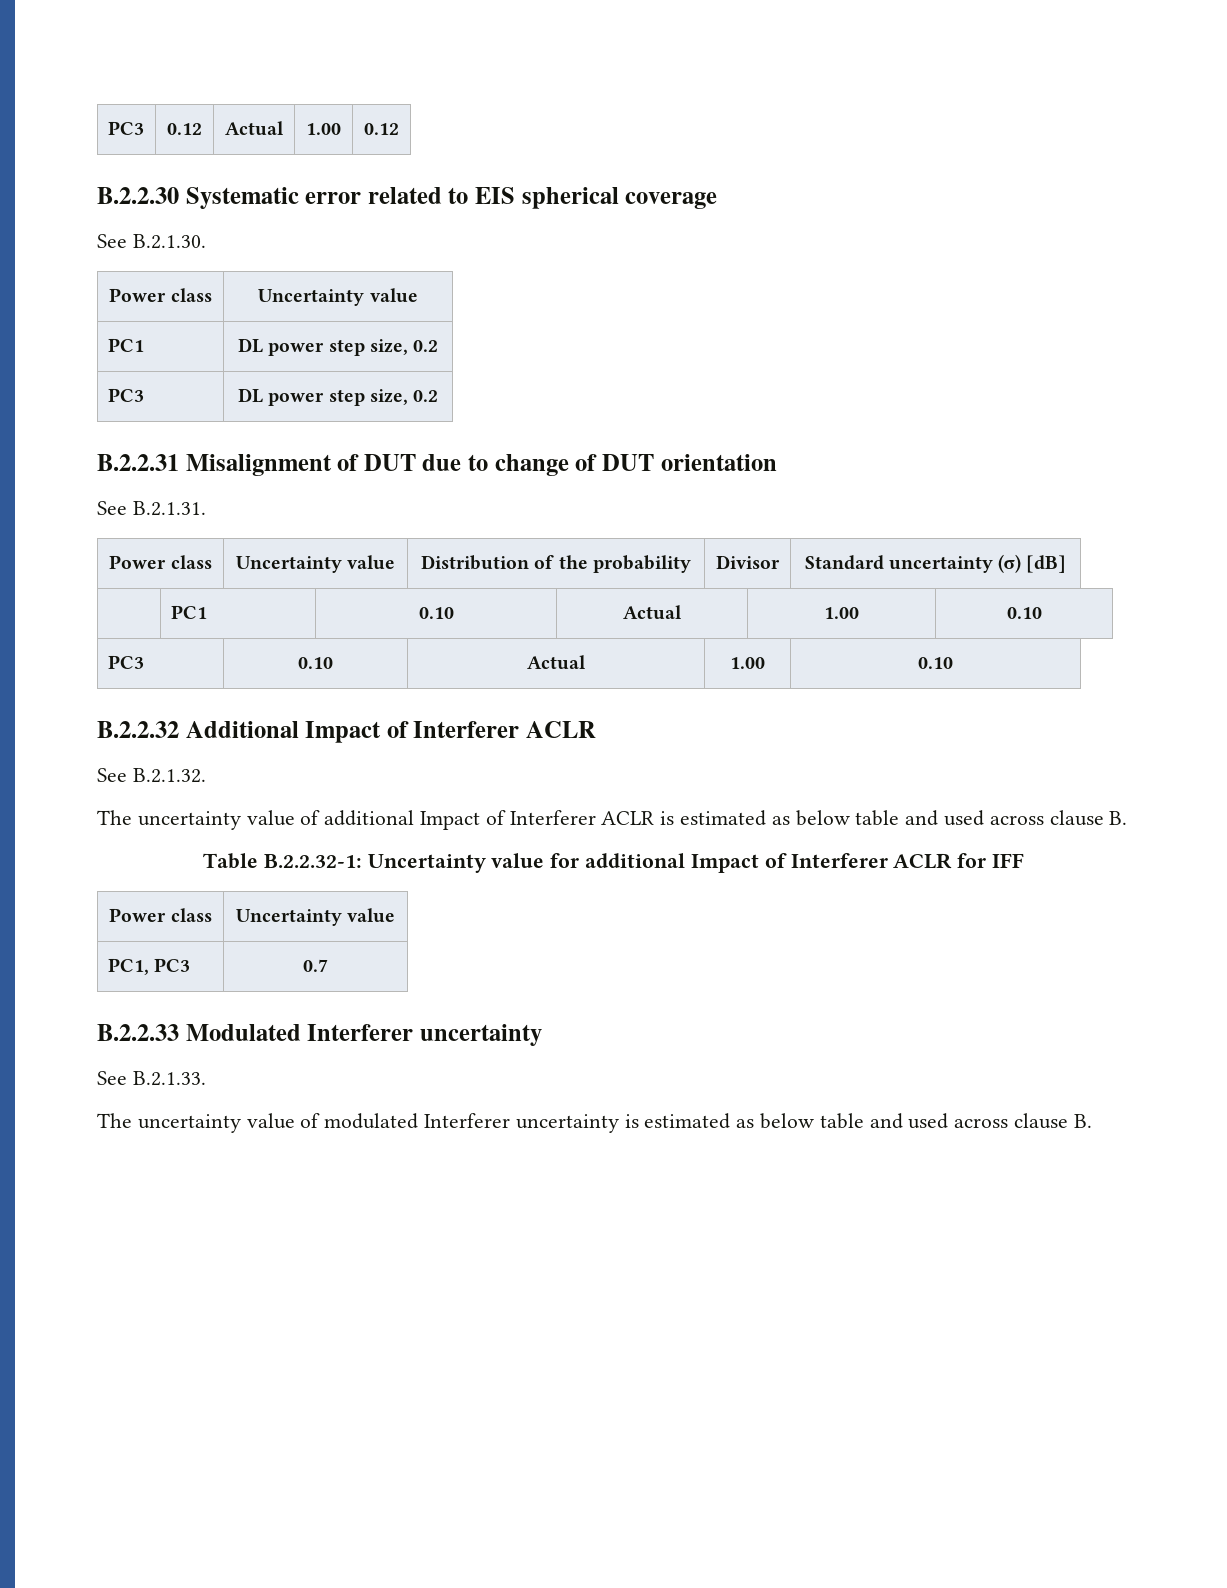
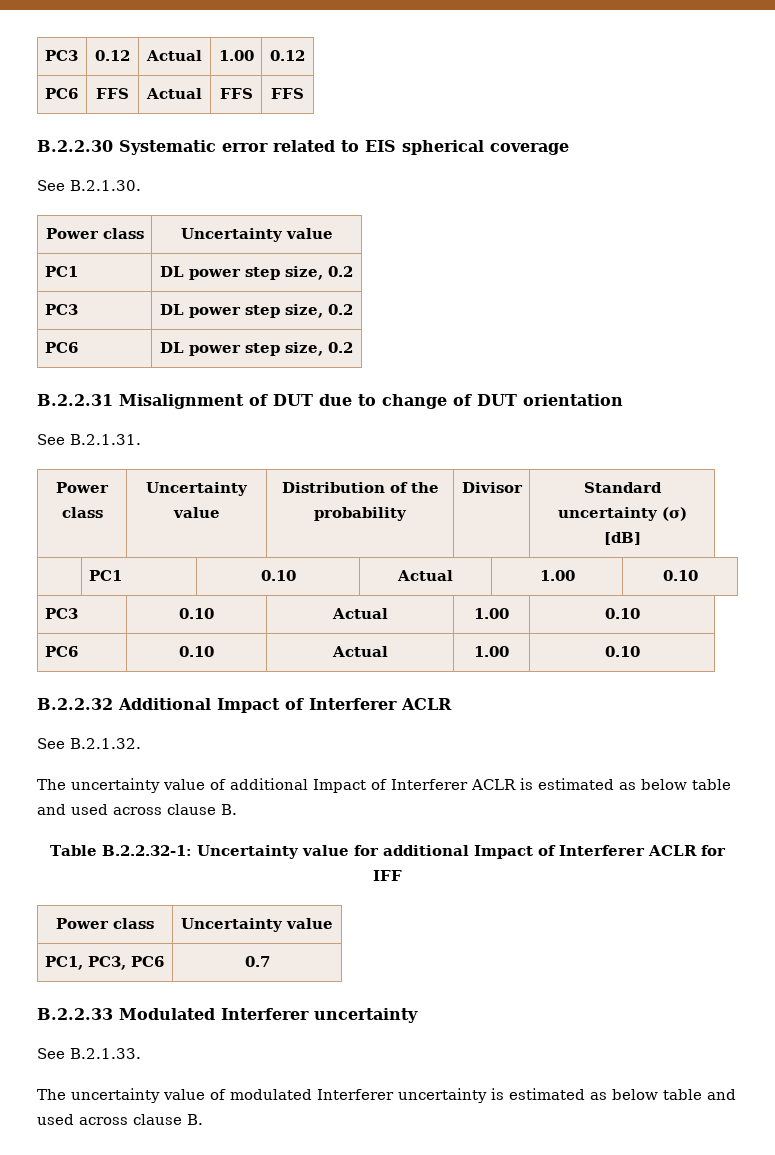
(399, 129) none -> [44,88,78,99] [96,88,129,99] [146,88,202,99] [219,88,253,99] [271,88,304,99] // PC6 | FFS | Actual | FFS | FFS
(439, 396) none -> [44,342,78,353] [160,342,353,356] // PC6 | DL power step size, 0.2
(953, 663) none -> [44,646,78,657] [179,646,214,657] [331,646,388,657] [474,646,509,657] [604,646,640,657] // PC6 | 0.10 | Actual | 1.00 | 0.10
[154,958,191,972] PC3 -> [87,956,164,970] PC3, PC6

